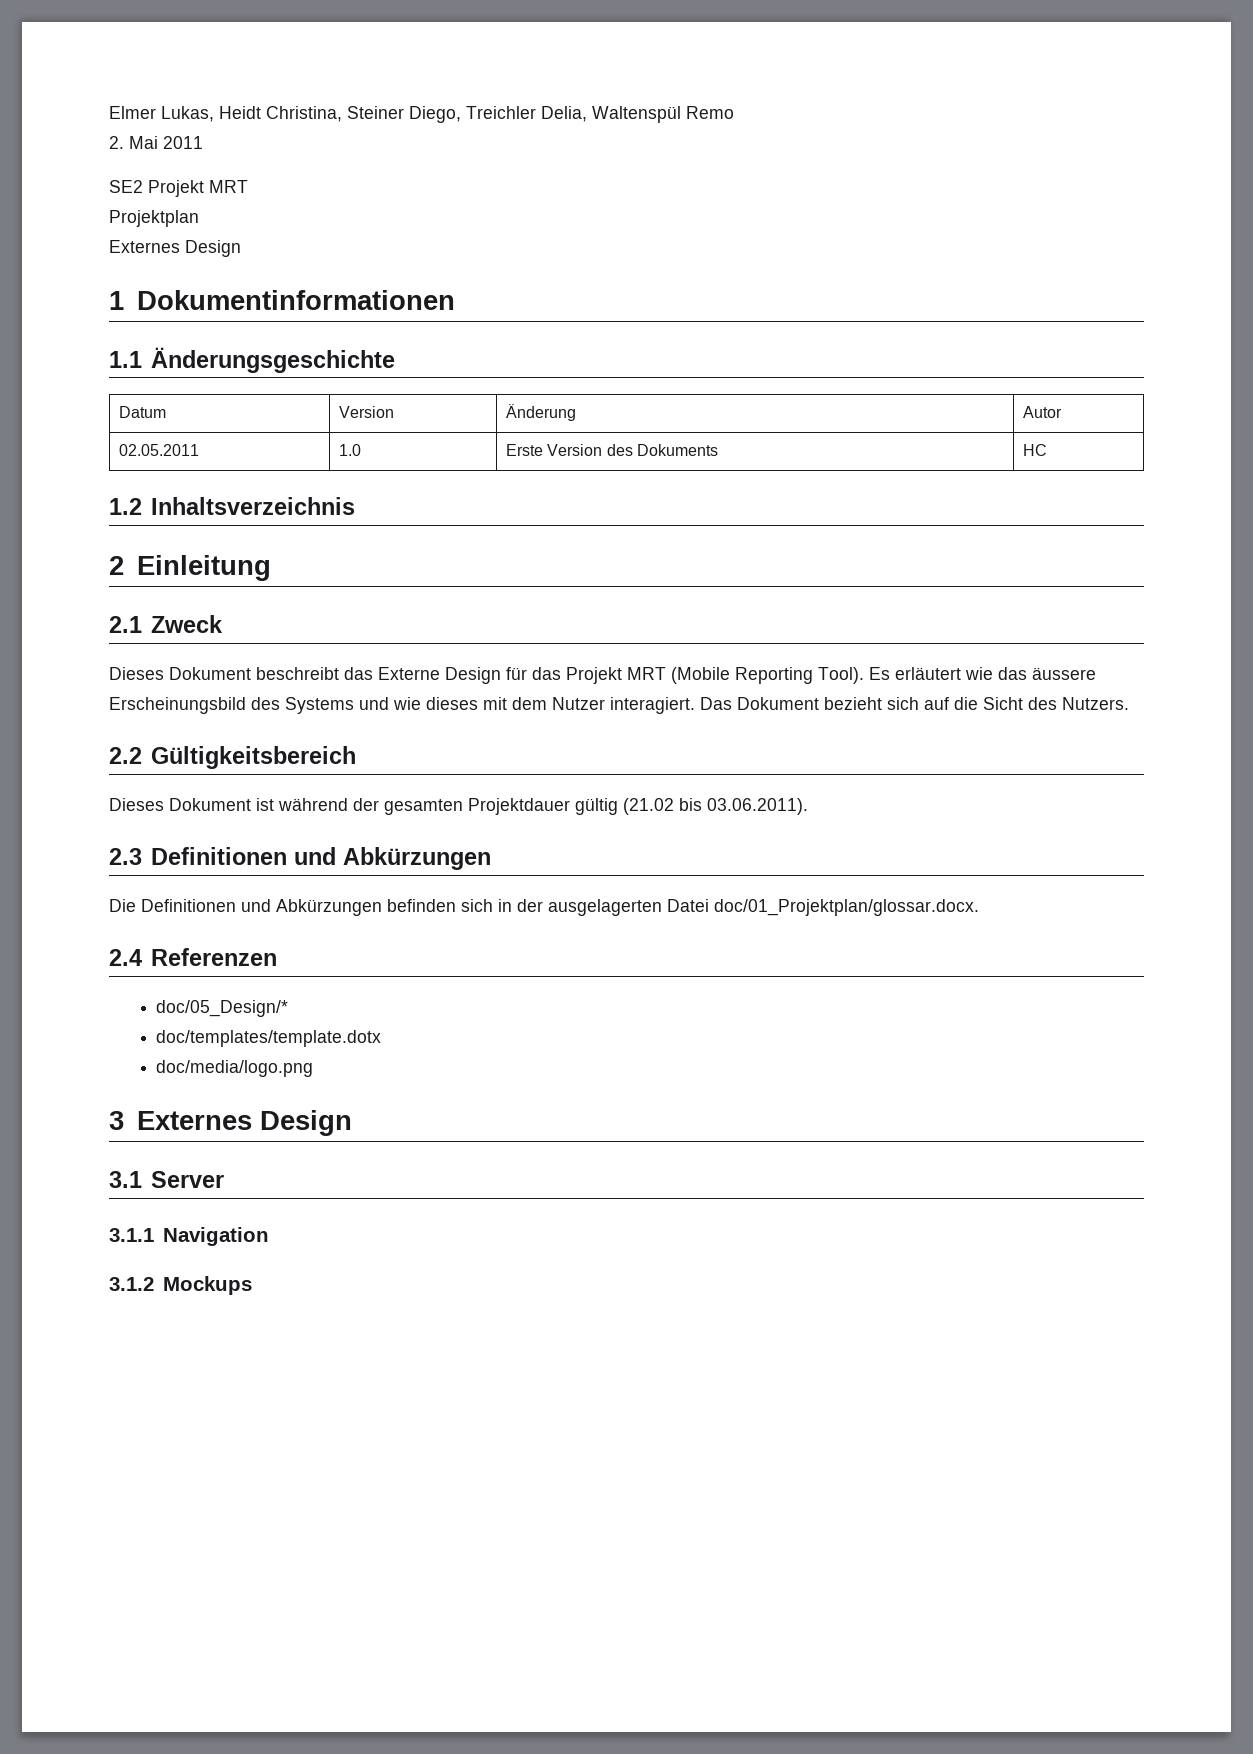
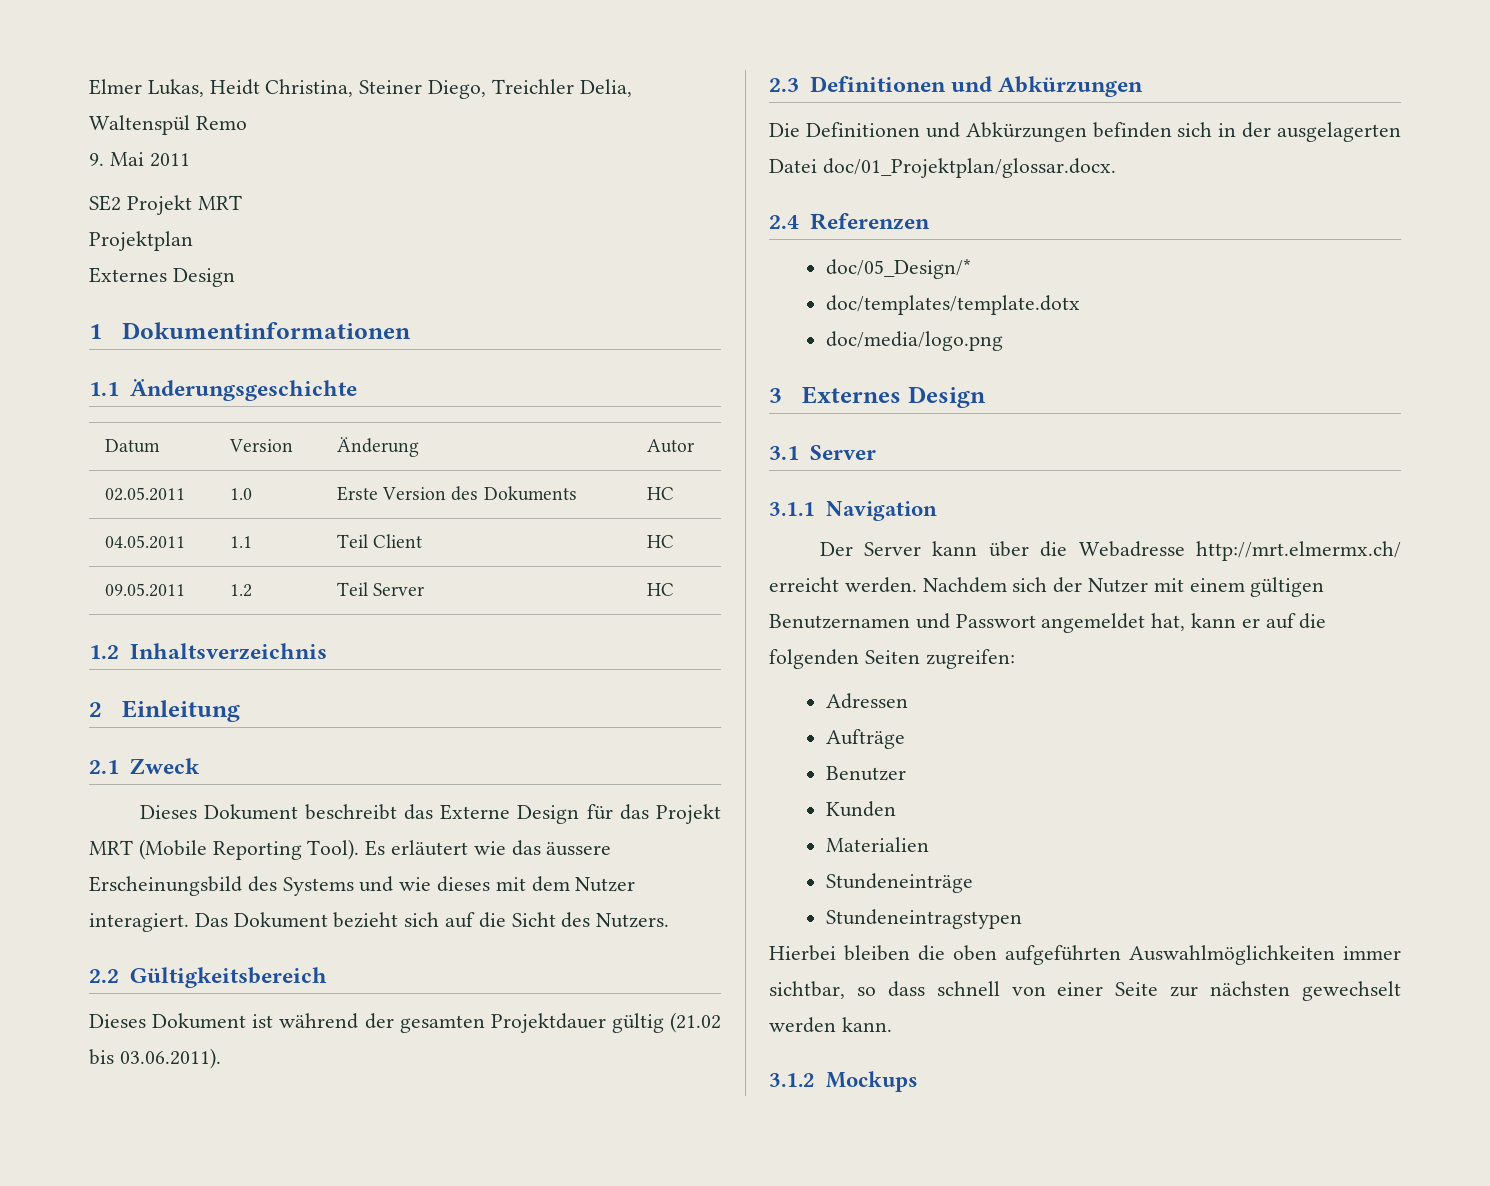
[109,136,124,149] 2. -> [89,153,104,166] 9.
(1048, 450) none -> [104,535,185,549] [229,536,252,548] [336,534,423,548] [646,535,674,548] [104,583,185,597] [229,584,252,597] [336,582,425,596] [646,583,674,596] // 04.05.2011 | 1.1 | Teil Client | HC // 09.05.2011 | 1.2 | Teil Server | HC
(269, 1236) none -> [819,541,1401,561] [769,577,1325,597] [769,613,1327,633] [769,649,1015,669] [825,693,908,709] [825,729,905,749] [825,766,906,781] [825,801,896,817] [825,837,929,852] [825,873,973,893] [825,909,1022,929] [769,945,1401,965] [769,981,1401,1001] [769,1017,892,1033] // Der Server kann über die Webadresse http://mrt.elmermx.ch/ erreicht werden. Nachdem sich der Nutzer mit einem gültigen Benutzernamen und Passwort angemeldet hat, kann er auf die folgenden Seiten zugreifen: // Adressen // Aufträge // Benutzer // Kunden // Materialien // Stundeneinträge // Stundeneintragstypen // Hierbei bleiben die oben aufgeführten Auswahlmöglichkeiten immer sichtbar, so dass schnell von einer Seite zur nächsten gewechselt werden kann.

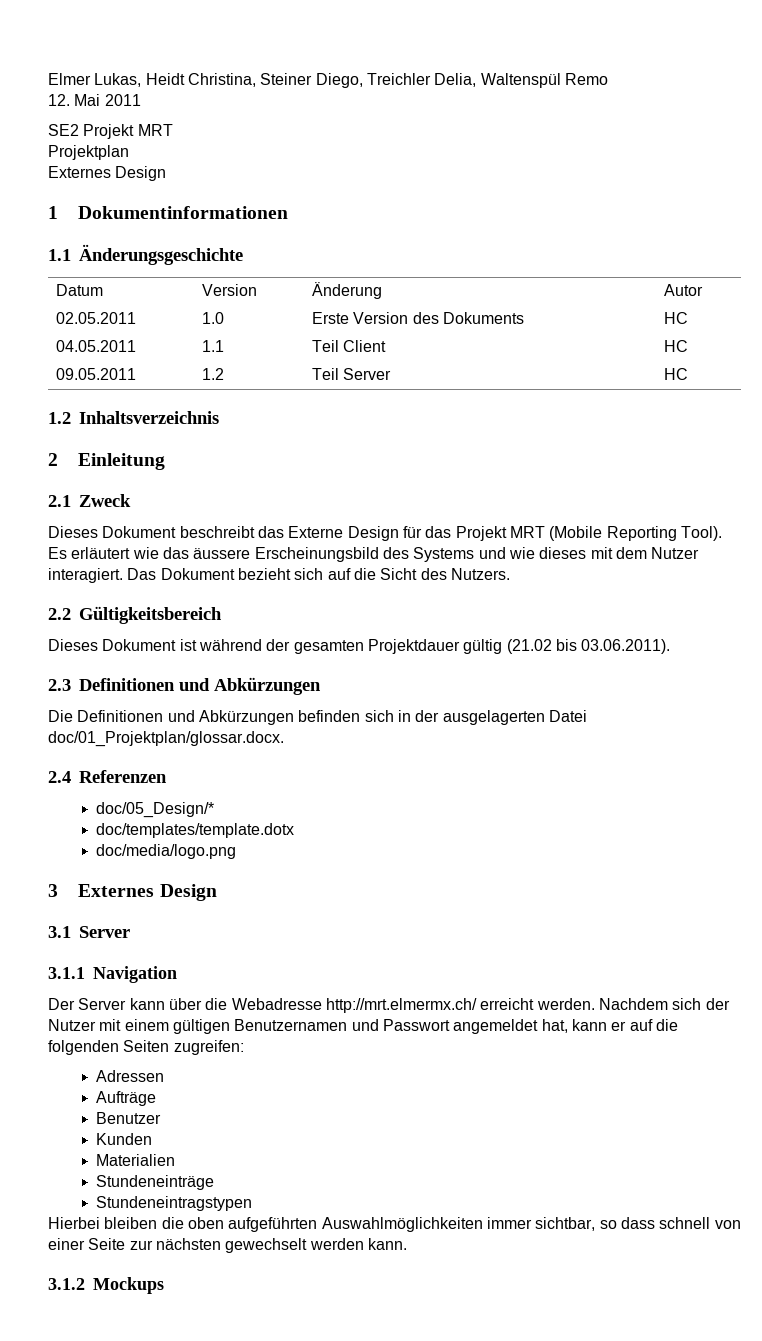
[89,153,104,166] 9. -> [48,94,70,106] 12.

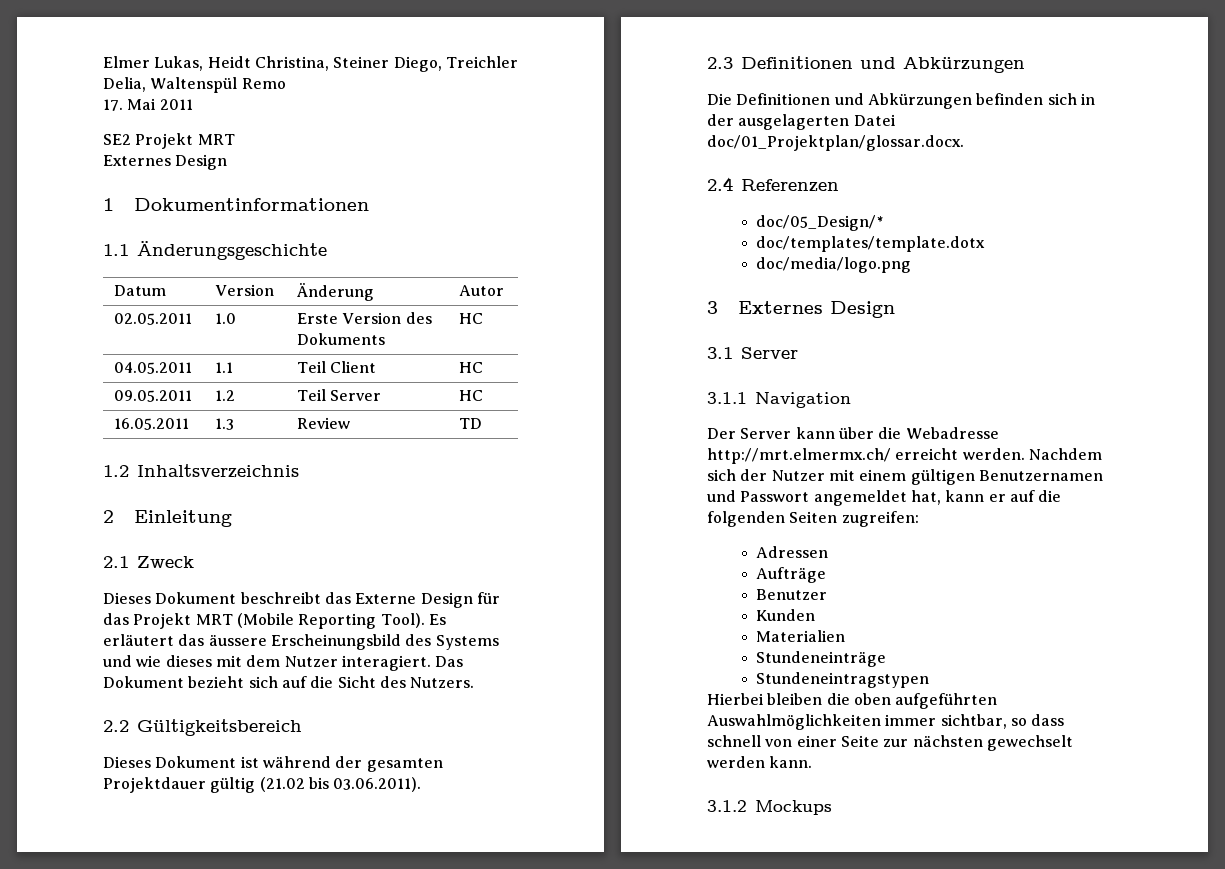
[48,94,70,106] 12. -> [103,99,123,111] 17.
[48,145,129,160] // Projektplan -> (235, 139) none
(688, 374) none -> [114,418,190,430] [215,418,235,430] [297,417,351,429] [459,418,483,429] // 16.05.2011 | 1.3 | Review | TD
[132,547,159,559] wie -> (174, 640) none

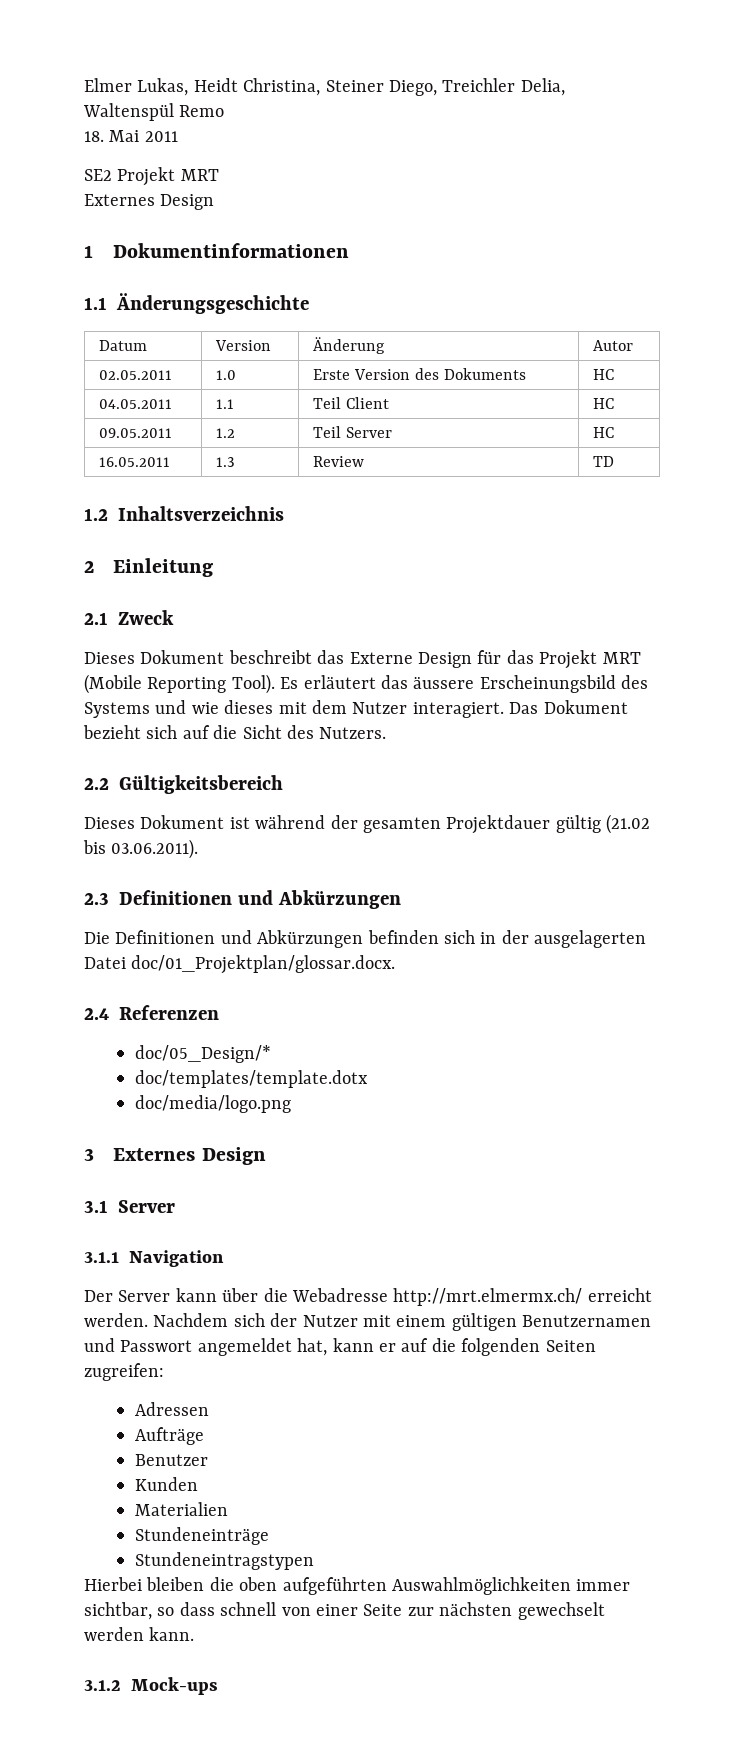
[103,99,123,111] 17. -> [84,131,104,142] 18.
[755,800,832,815] Mockups -> [131,1677,218,1695] Mock-ups

